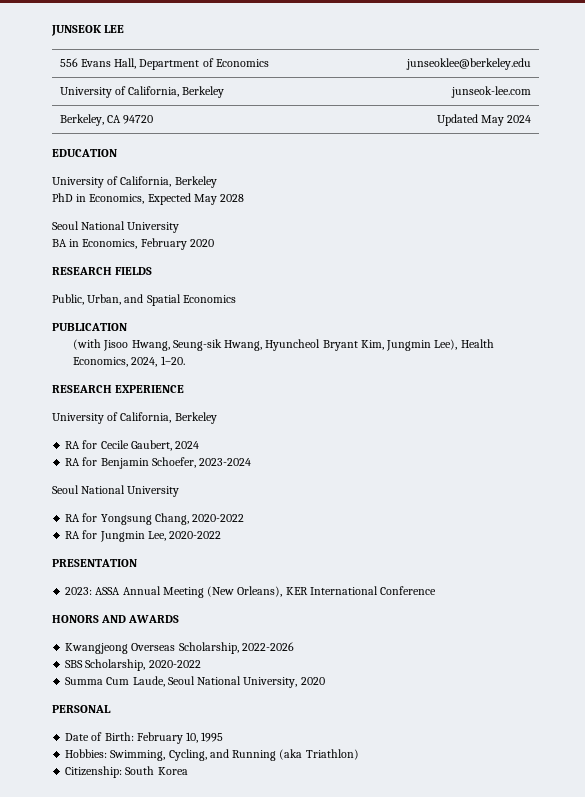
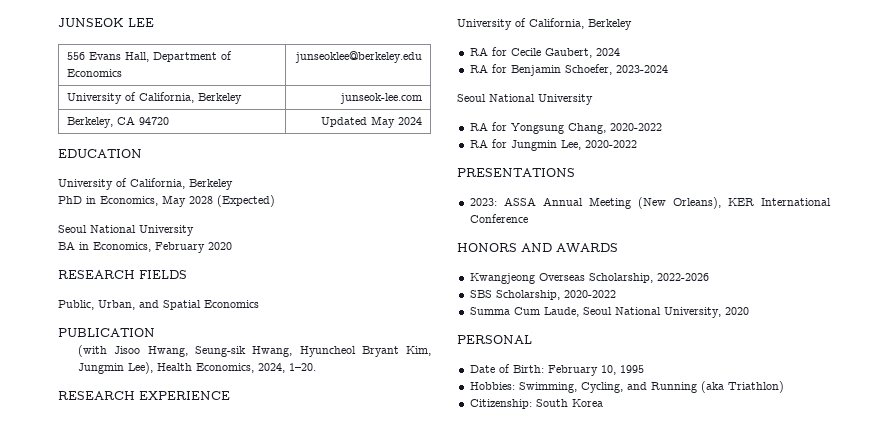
[147,193,191,205] Expected -> (158, 201) none
(245, 198) none -> [217,195,275,207] (Expected)
[52,559,137,567] PRESENTATION -> [457,168,575,177] PRESENTATIONS

